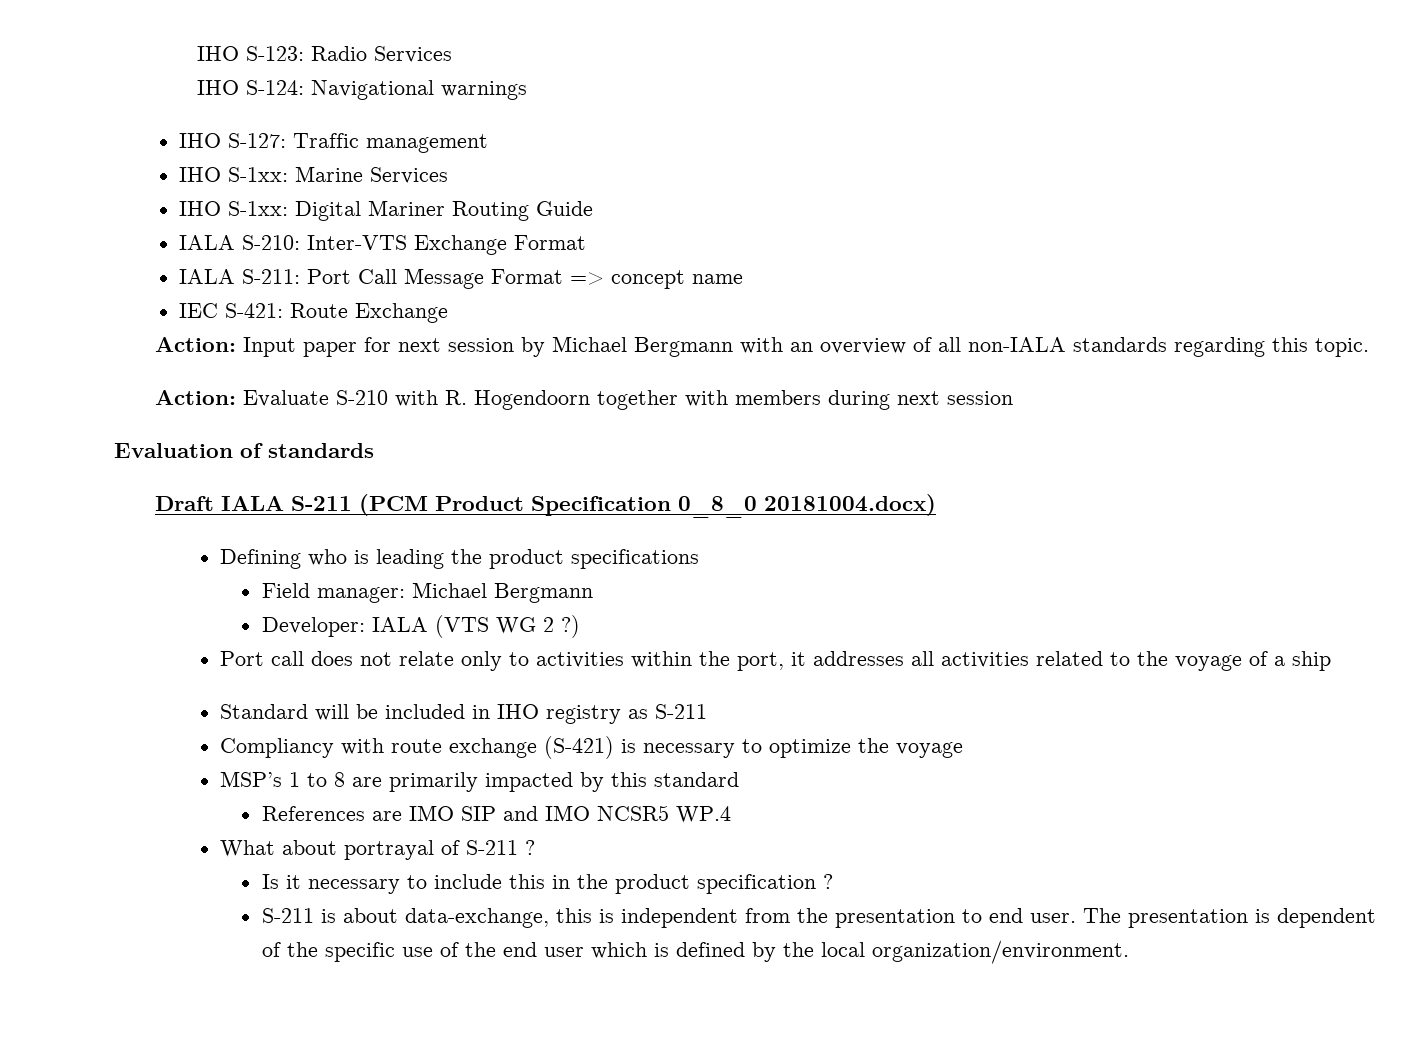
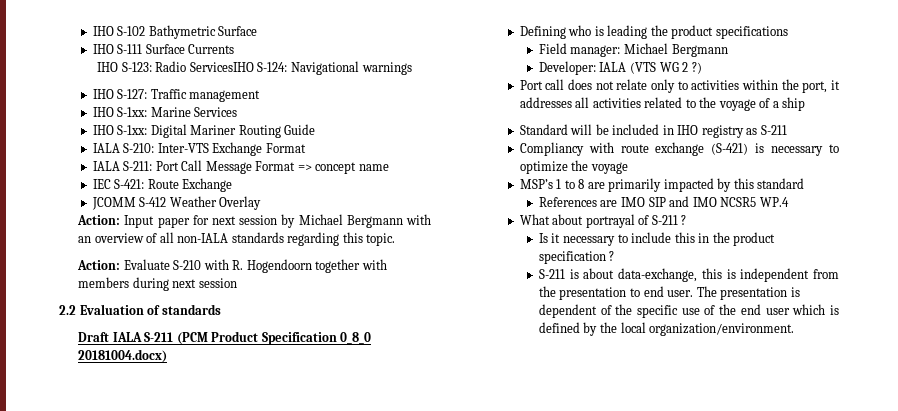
[196,46,452,63] [196,80,239,95] IHO S-123: Radio Services // IHO -> [92,25,258,39] [92,44,235,54] [97,61,254,72] IHO S-102 Bathymetric Surface // IHO S-111 Surface Currents // IHO S-123: Radio ServicesIHO
(449, 313) none -> [91,196,262,210] // JCOMM S-412 Weather Overlay
(1014, 398) none -> [59,305,76,315] 2.2

